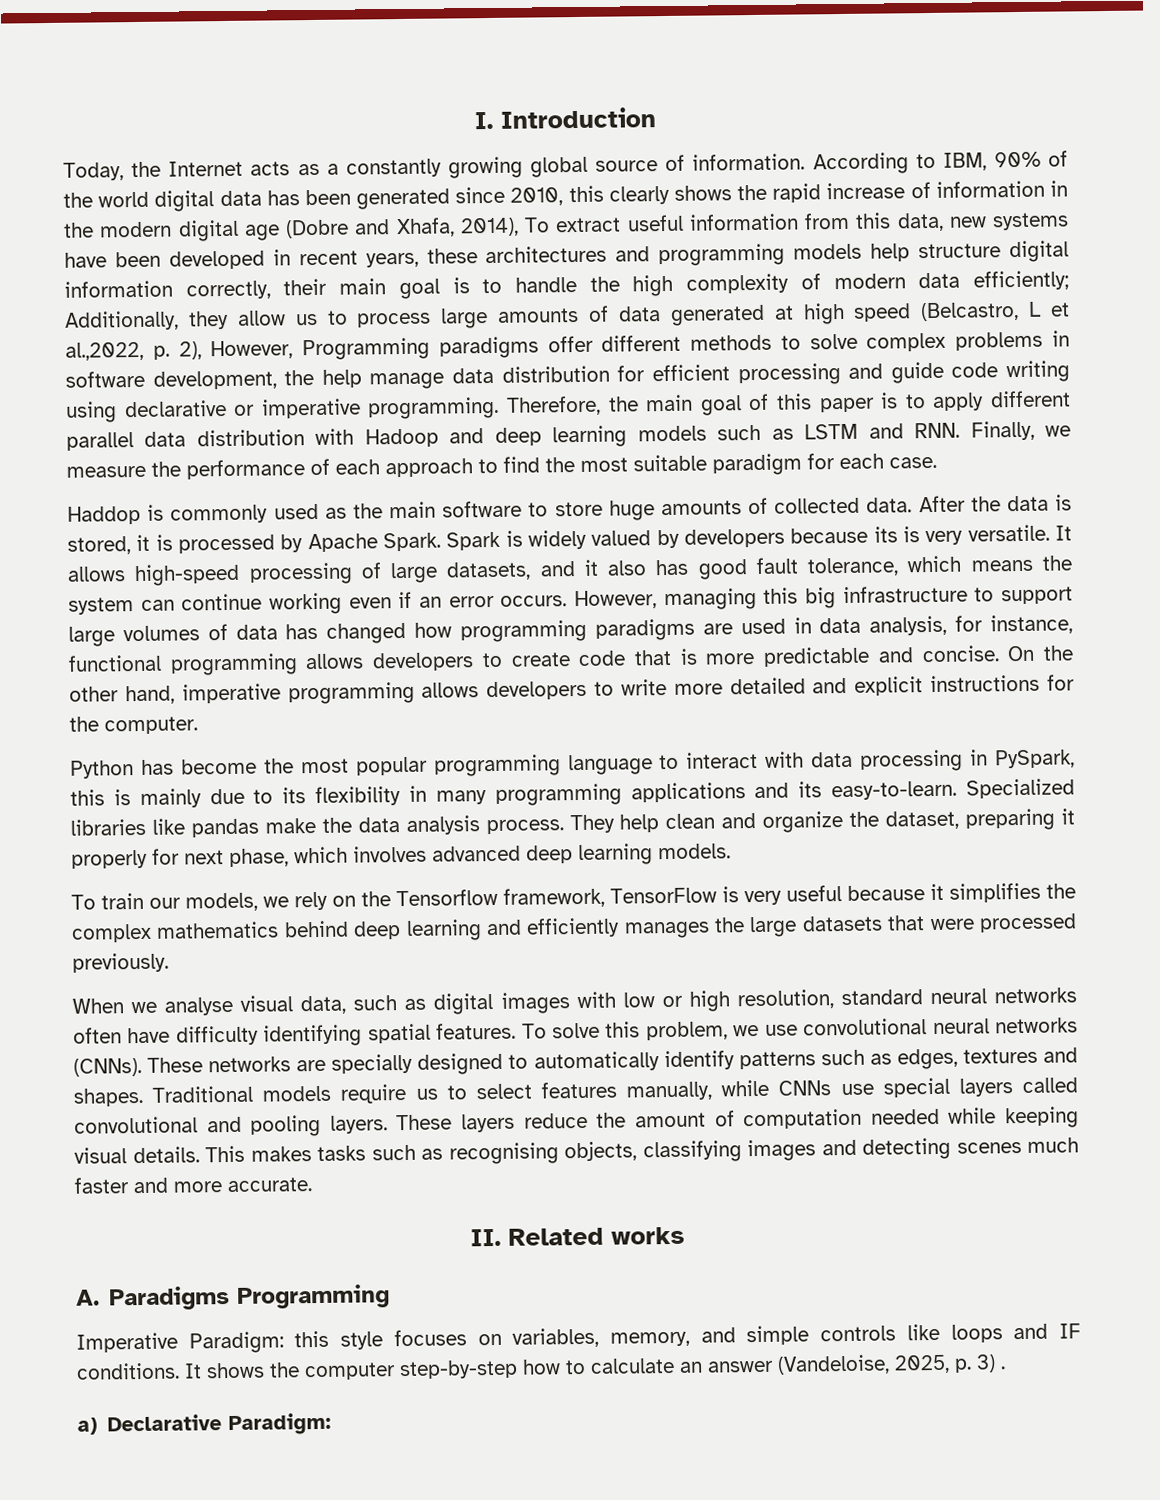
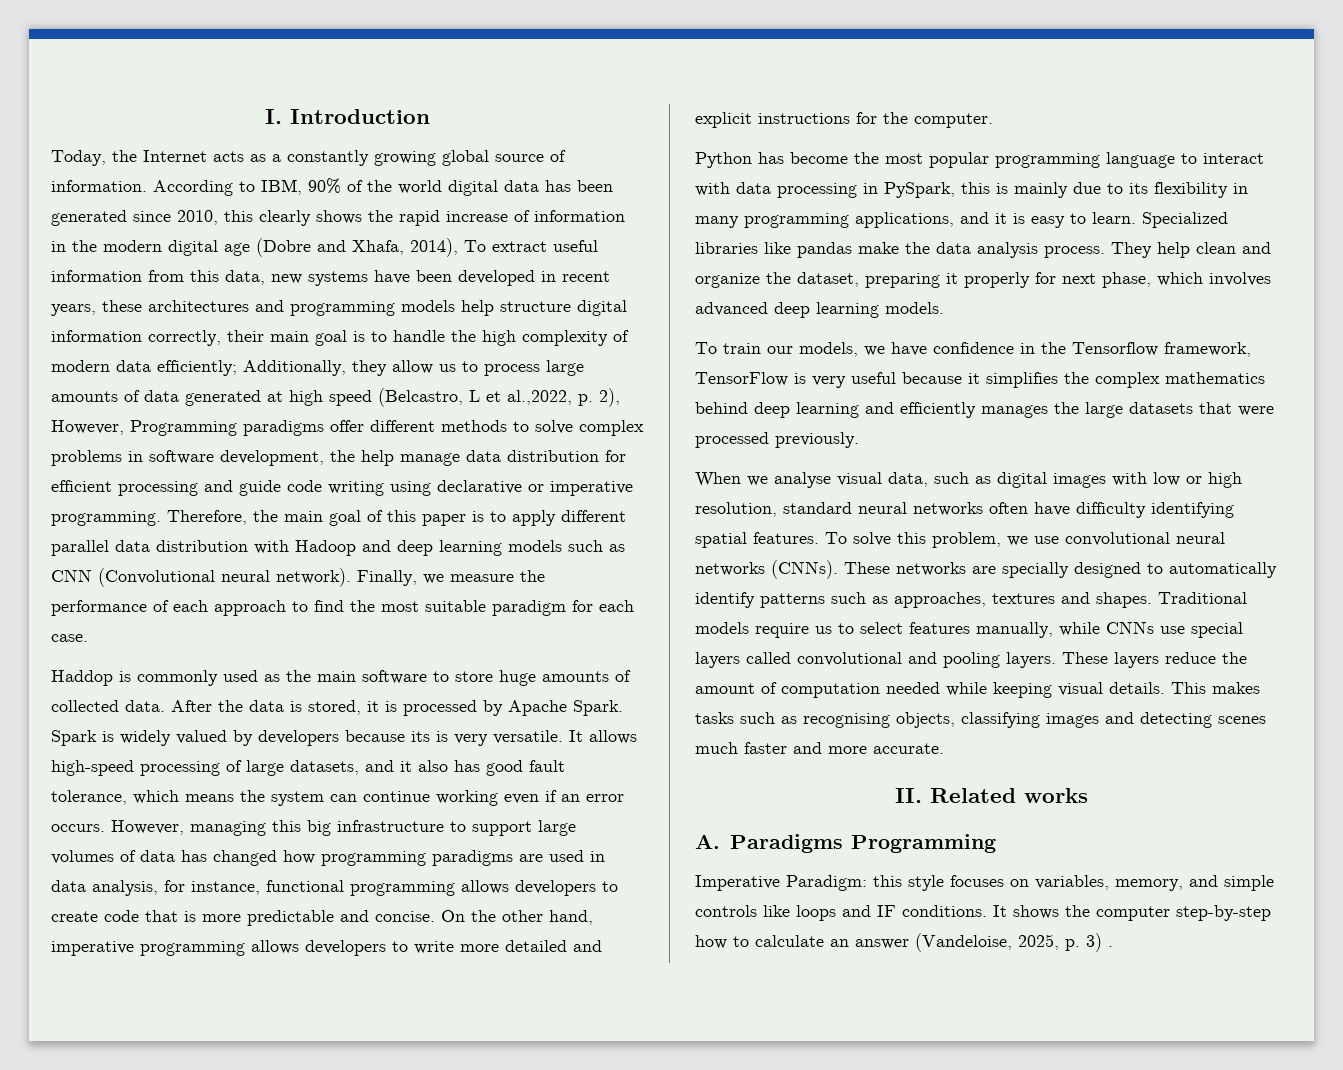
[804,422,961,440] LSTM and RNN. -> [51,568,351,587] CNN (Convolutional neural network).
[630,780,958,803] applications and its easy-to-learn. -> [855,212,1136,228] applications, and it is easy to learn.
[294,891,356,911] rely on -> [891,342,1035,356] have confidence in
[896,1048,958,1070] edges, -> [894,592,986,608] approaches,
[77,1412,332,1436] // a) Declarative Paradigm: -> (1113, 946) none

